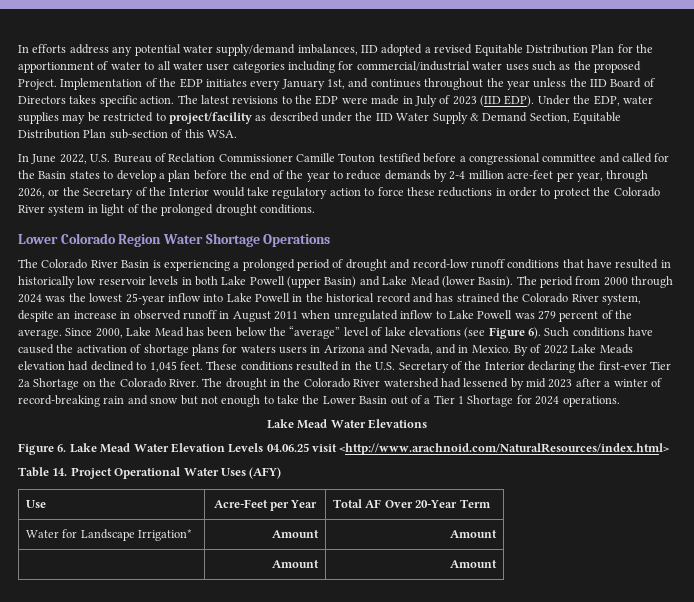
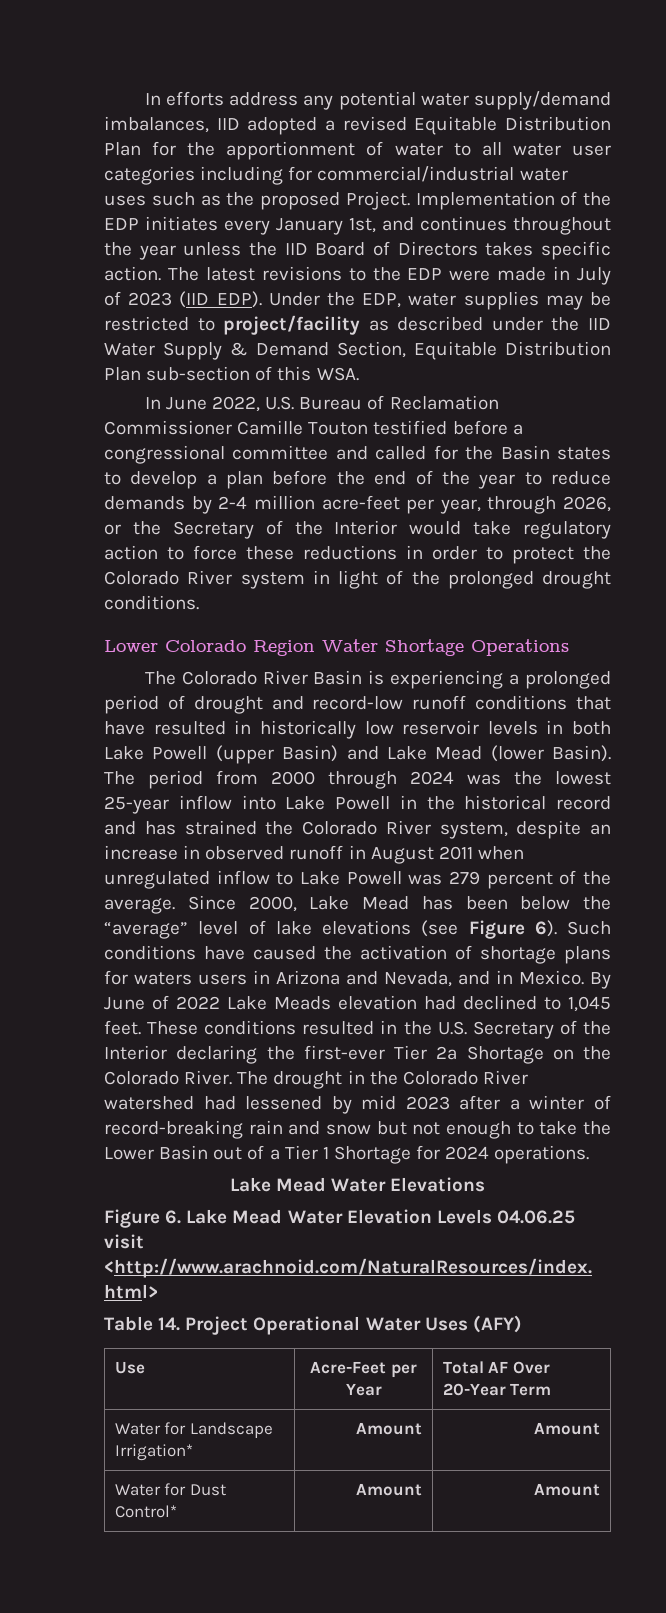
[168,153,216,162] Reclation -> [389,395,499,410] Reclamation
(528, 350) none -> [104,997,145,1010] June
(497, 534) none -> [114,1483,227,1496] [114,1505,177,1518] Water for Dust Control*

